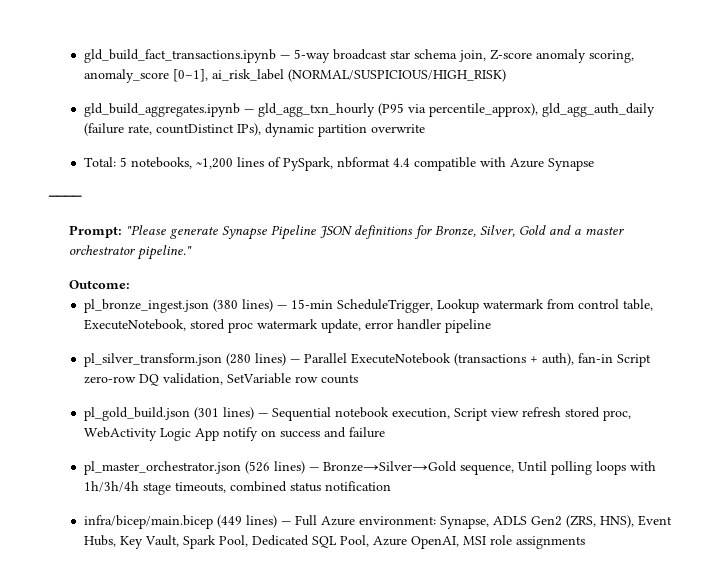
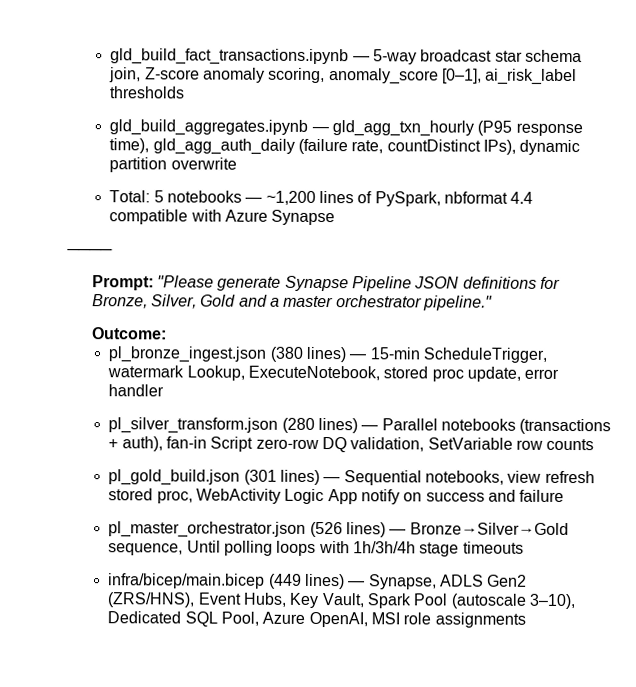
[287,69,506,82] (NORMAL/SUSPICIOUS/HIGH_RISK) -> [109,86,186,99] thresholds
[407,103,538,117] via percentile_approx), -> [515,122,583,137] [109,138,150,154] response time),
[130,157,192,169] notebooks, -> [167,190,263,203] notebooks —
[436,299,653,313] Lookup watermark from control table, -> [107,365,245,381] watermark Lookup,
[256,319,318,329] watermark -> (464, 375) none
[444,319,491,333] pipeline -> (165, 390) none
[350,353,451,364] ExecuteNotebook -> [441,418,517,431] notebooks
[334,407,488,421] notebook execution, Script -> [425,470,505,485] notebooks,
[174,481,391,493] timeouts, combined status notification -> [462,541,524,554] timeouts
[294,515,436,526] Full Azure environment: -> (366, 584) none
[565,515,634,528] (ZRS, HNS), -> [107,592,195,608] (ZRS/HNS),
[218,535,248,547] Pool, -> [413,593,576,610] Pool (autoscale 3–10),

